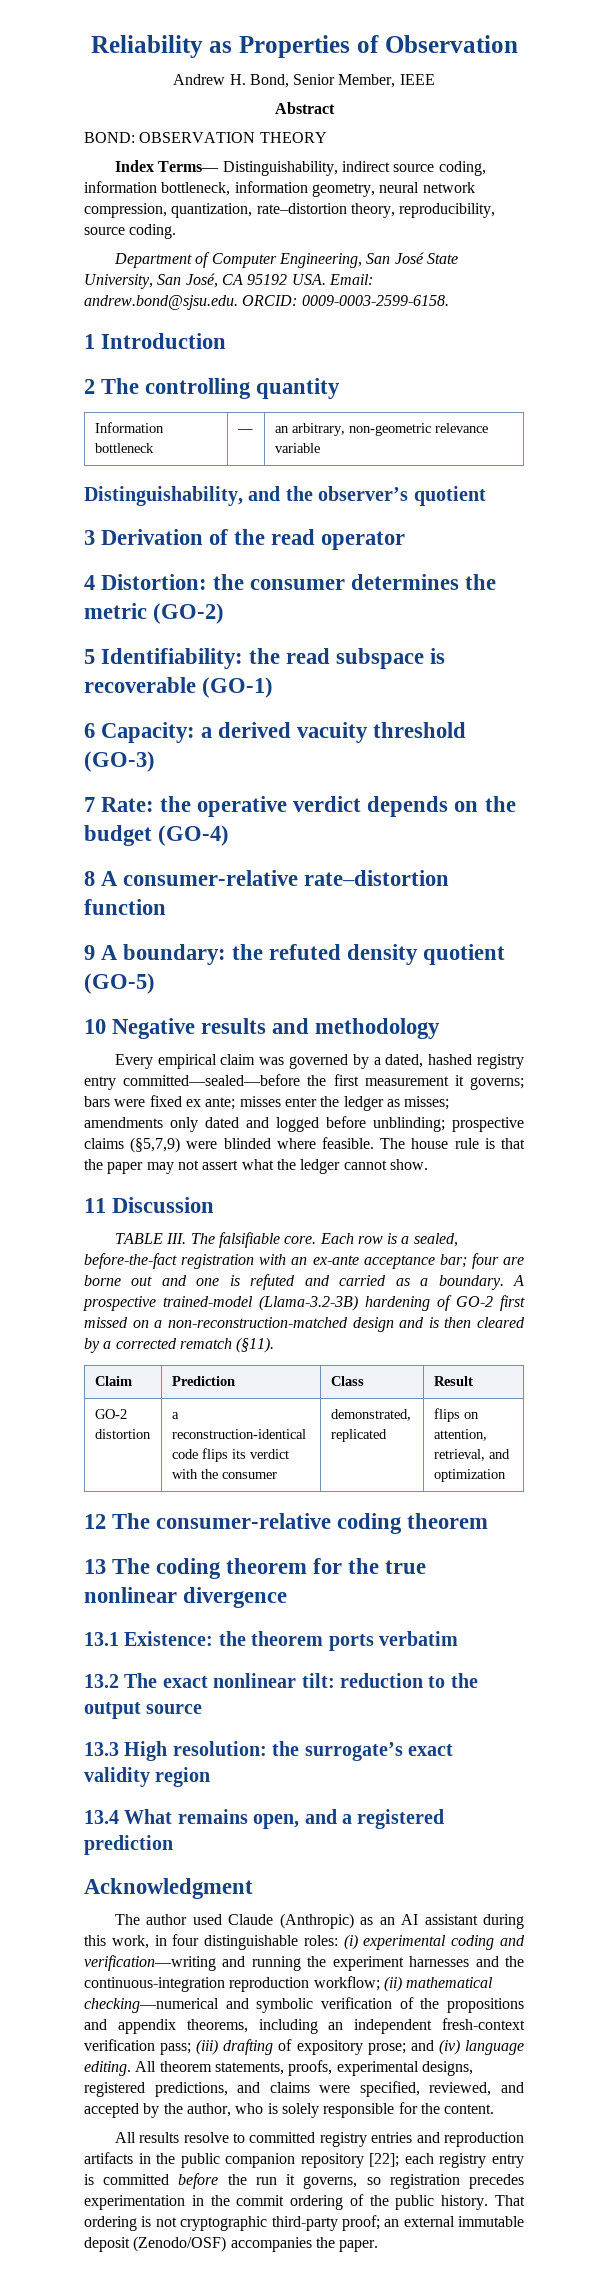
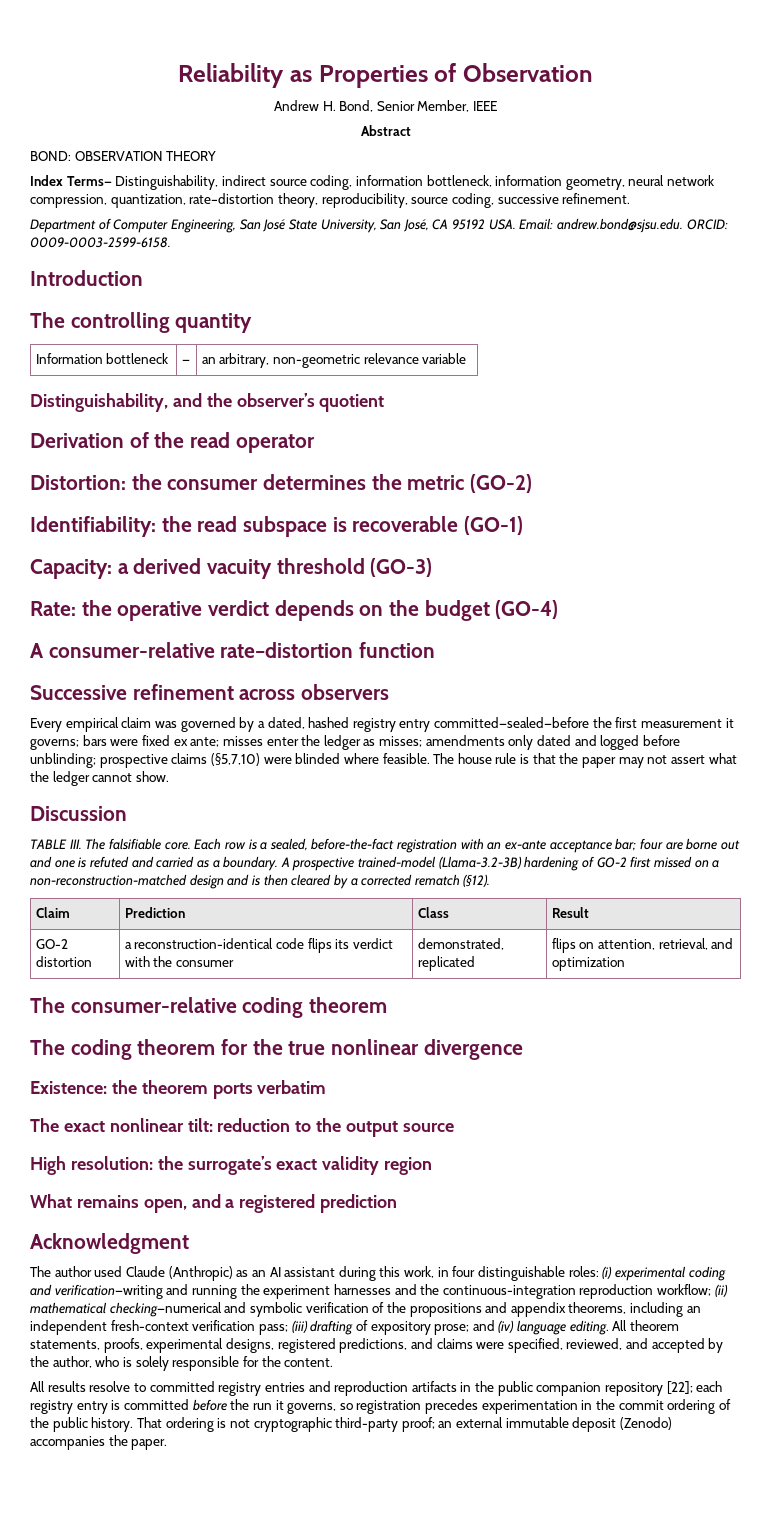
[129,224,177,239] coding. -> [451,193,631,208] coding, successive refinement.
[84,334,95,349] 1 -> (171, 242) none
[84,379,95,394] 2 -> (143, 278) none
[84,530,95,545] 3 -> (385, 403) none
[84,575,95,590] 4 -> (315, 443) none
[84,649,95,664] 5 -> (533, 483) none
[84,723,95,738] 6 -> (524, 525) none
[84,797,95,812] 7 -> (433, 567) none
[84,871,95,886] 8 -> (559, 609) none
[84,944,506,965] [84,973,155,994] [84,1018,441,1039] 9 A boundary: the refuted density quotient (GO-5) // 10 Negative results and methodology -> [30,684,390,700] Successive refinement across observers
[130,1137,181,1153] (§5,7,9) -> [210,753,260,766] (§5,7,10)
[84,1198,106,1213] 11 -> (169, 776) none
[236,1337,275,1353] (§11). -> [463,874,491,887] (§12).
[84,1514,106,1529] 12 -> (625, 964) none
[84,1559,106,1574] 13 -> (388, 1005) none
[84,1632,119,1646] 13.1 -> (523, 1049) none
[84,1674,119,1688] 13.2 -> (327, 1087) none
[84,1742,119,1756] 13.3 -> (454, 1127) none
[84,1810,119,1824] 13.4 -> (433, 1166) none
[133,2236,227,2252] (Zenodo/OSF) -> [620,1417,673,1430] (Zenodo)

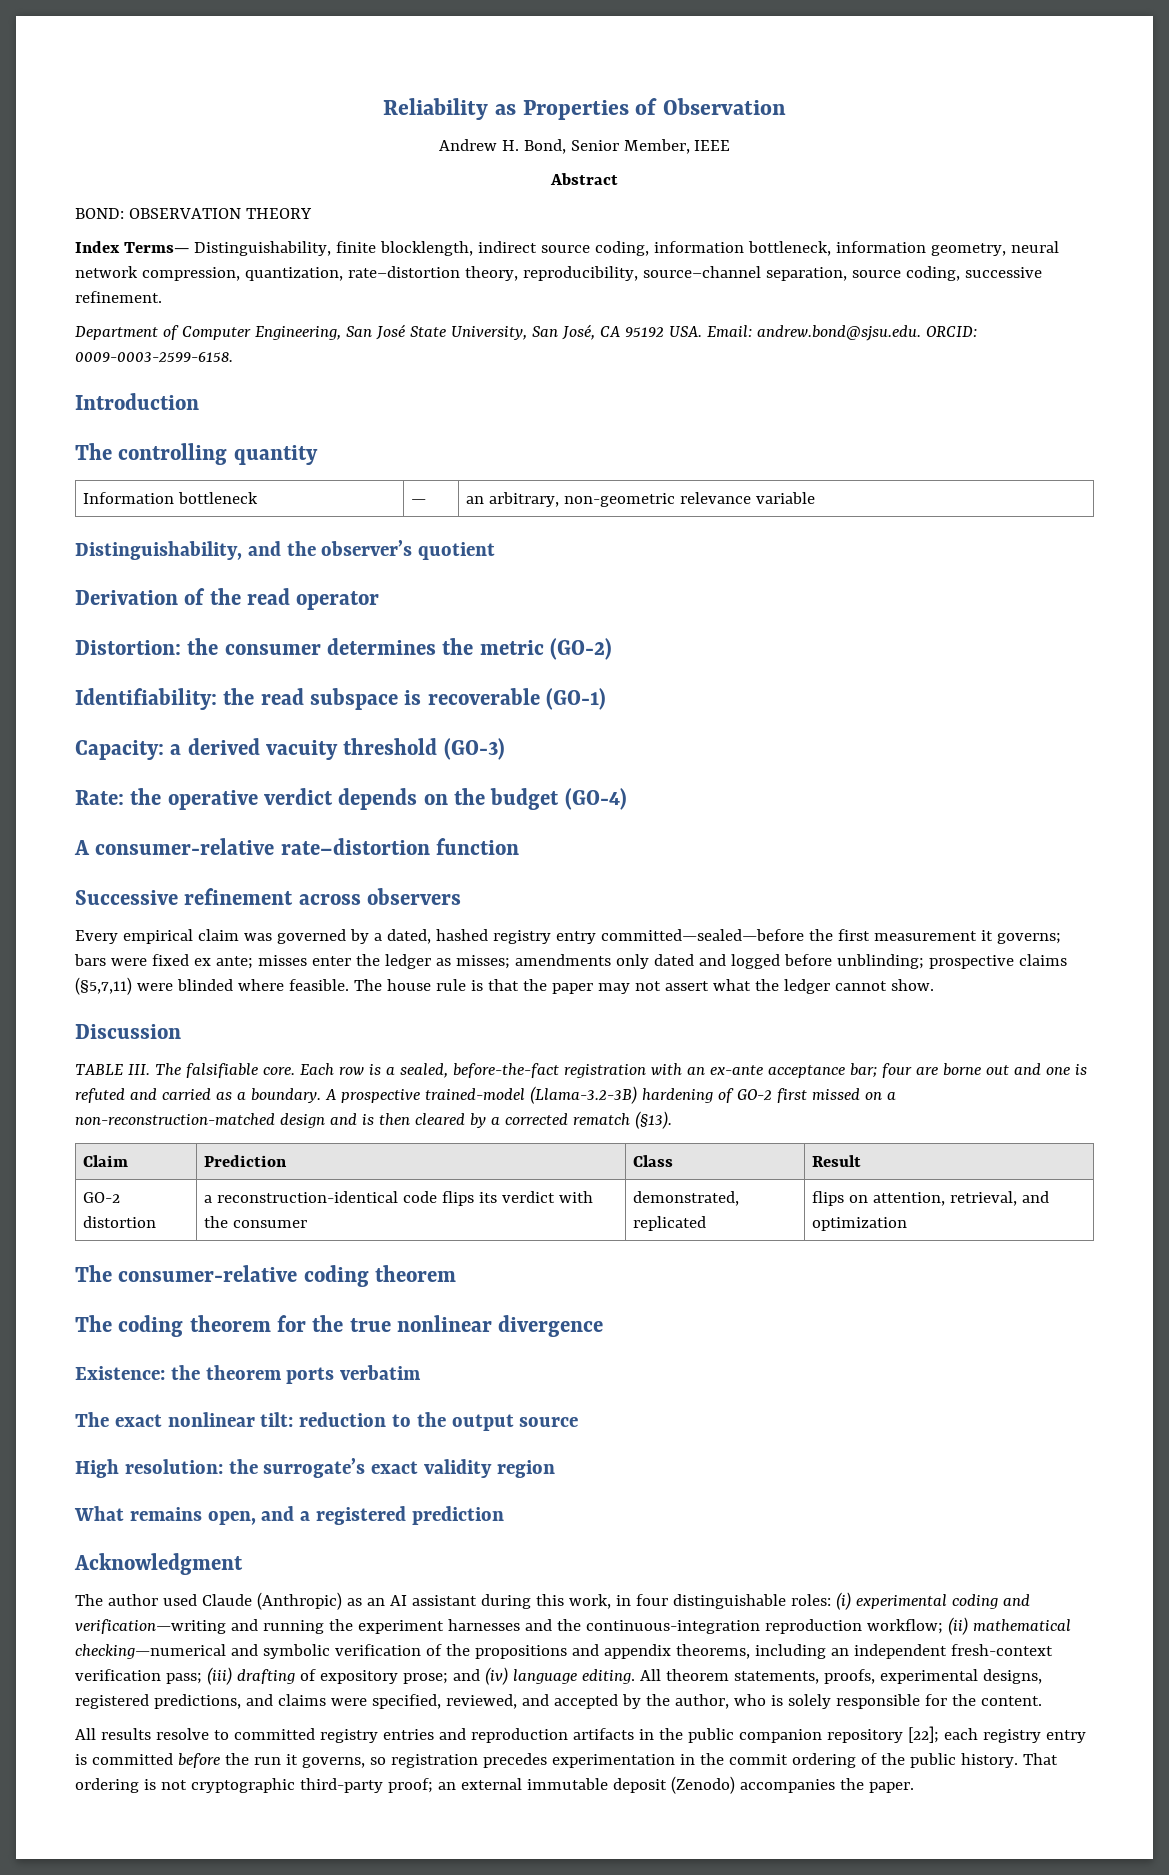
(219, 182) none -> [335,241,473,256] finite blocklength,
(408, 200) none -> [642,266,847,281] source–channel separation,
[210,753,260,766] (§5,7,10) -> [75,977,132,995] (§5,7,11)
[463,874,491,887] (§12). -> [634,1111,672,1129] (§13).

